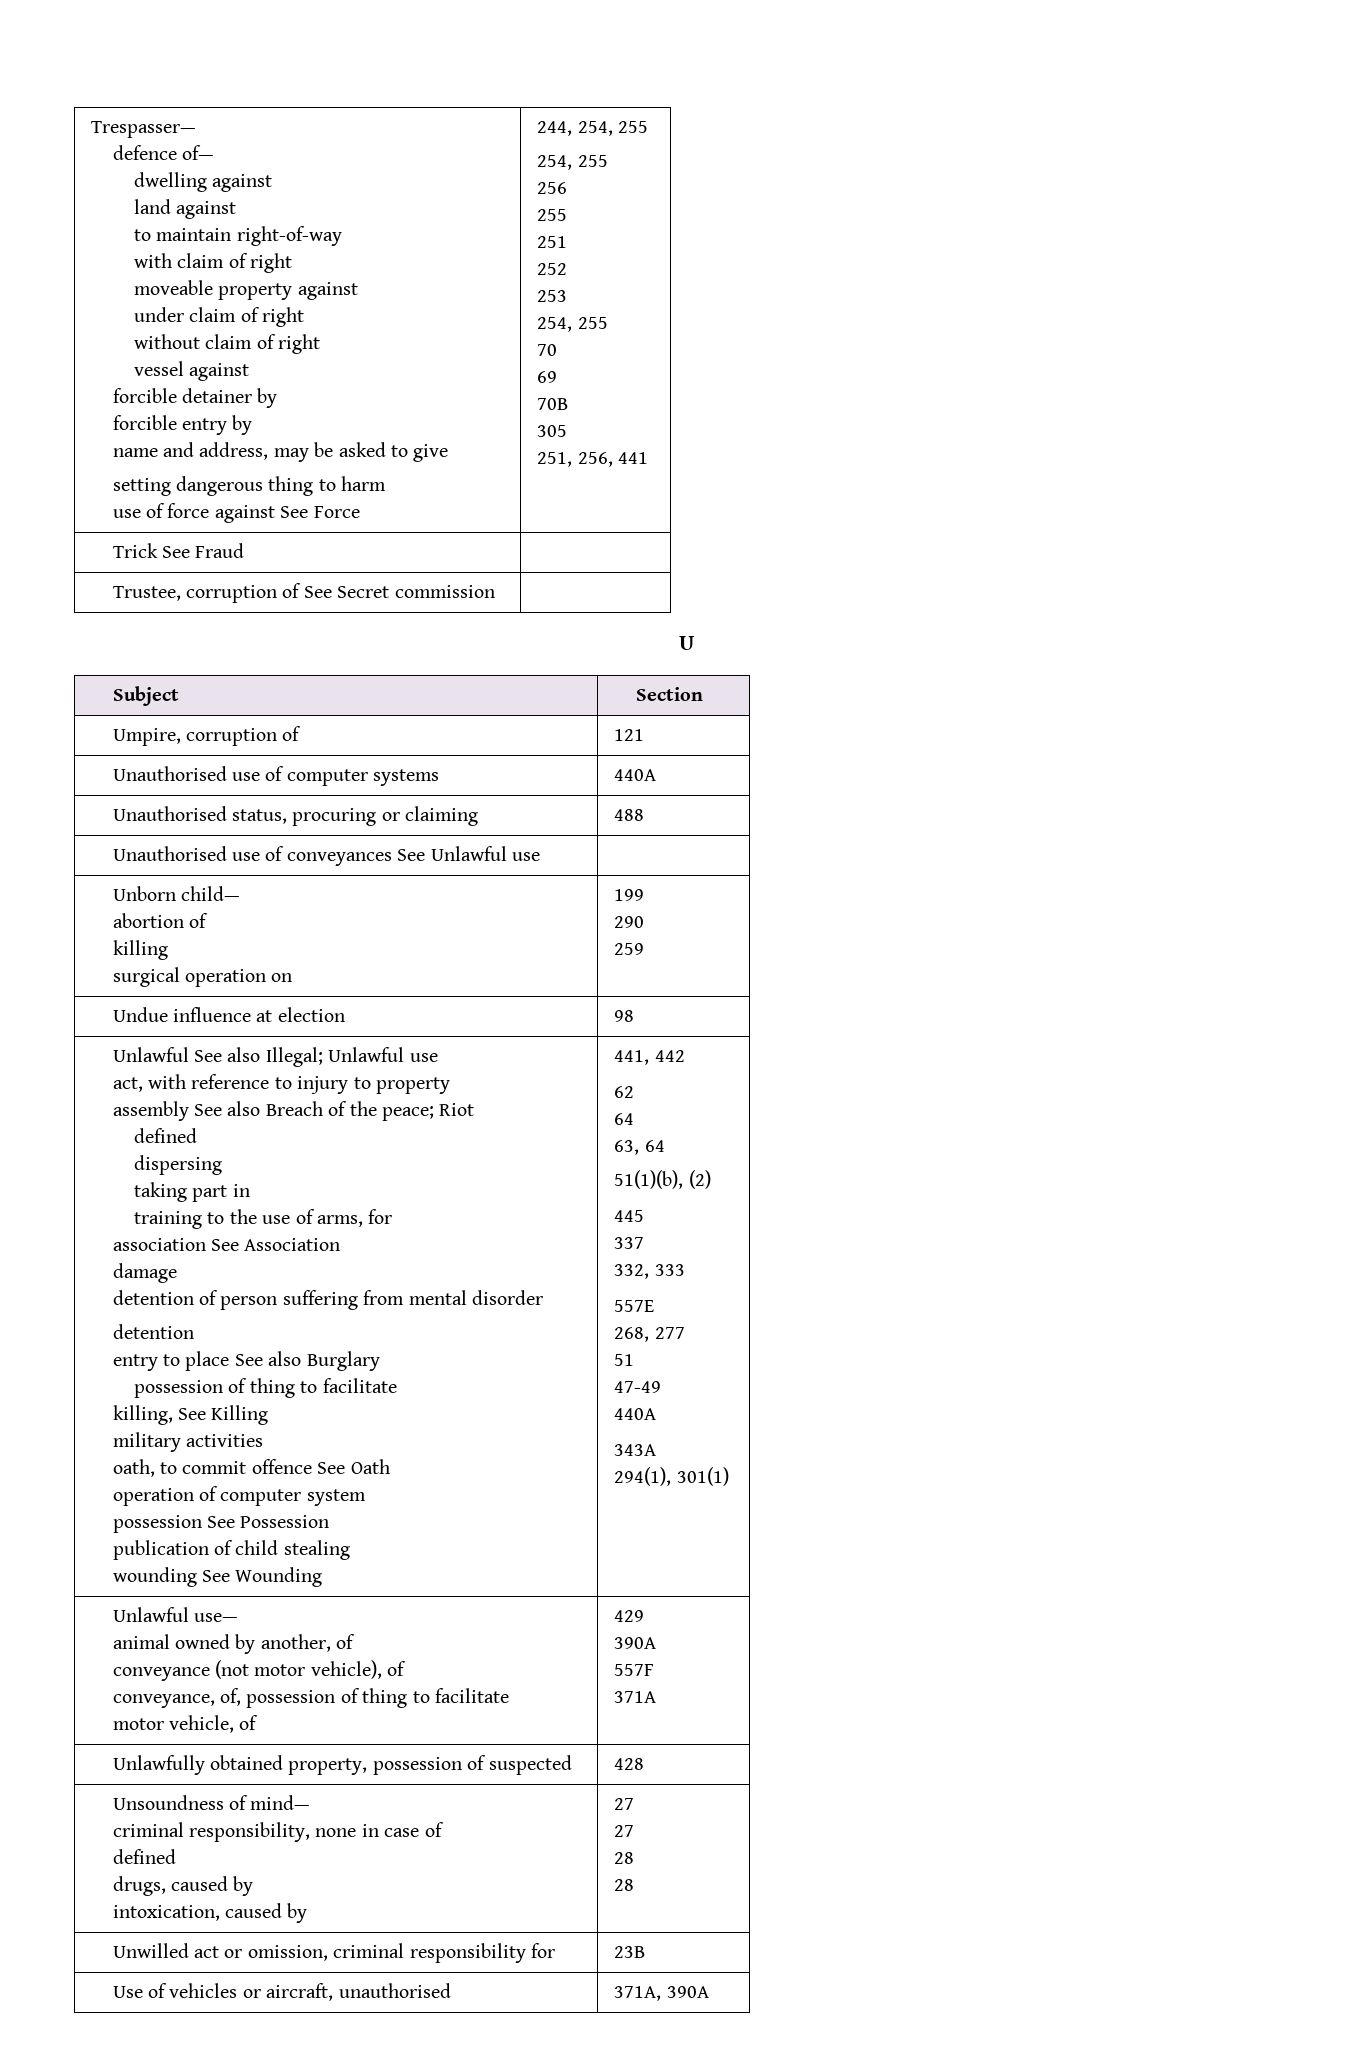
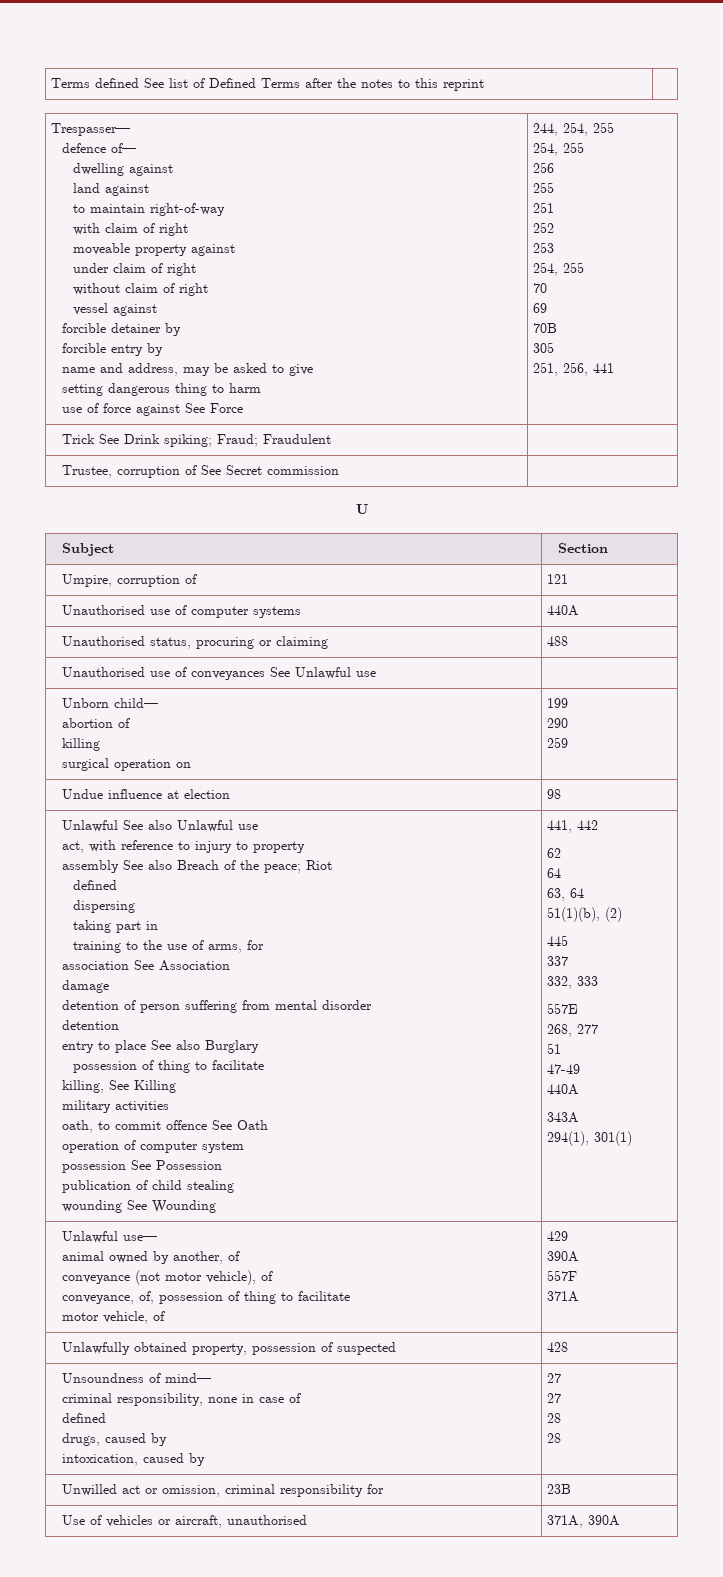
(91, 129) none -> [50,78,484,91] Terms defined See list of Defined Terms after the notes to this reprint | //
[195,543,245,558] Fraud -> [123,434,331,447] Drink spiking; Fraud; Fraudulent
[265,1047,323,1067] Illegal; -> (172, 825) none

